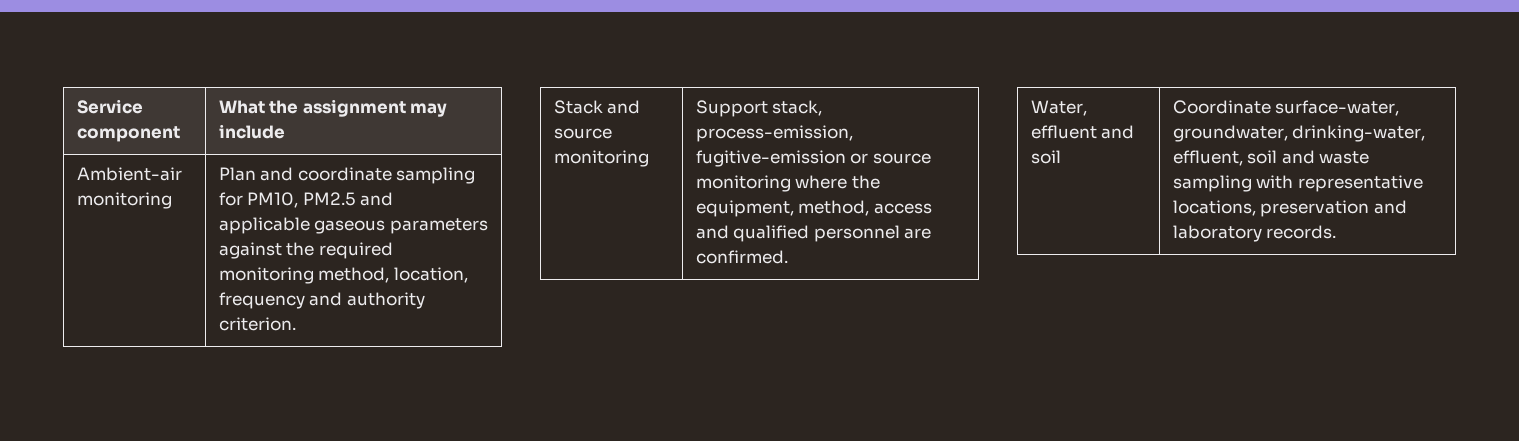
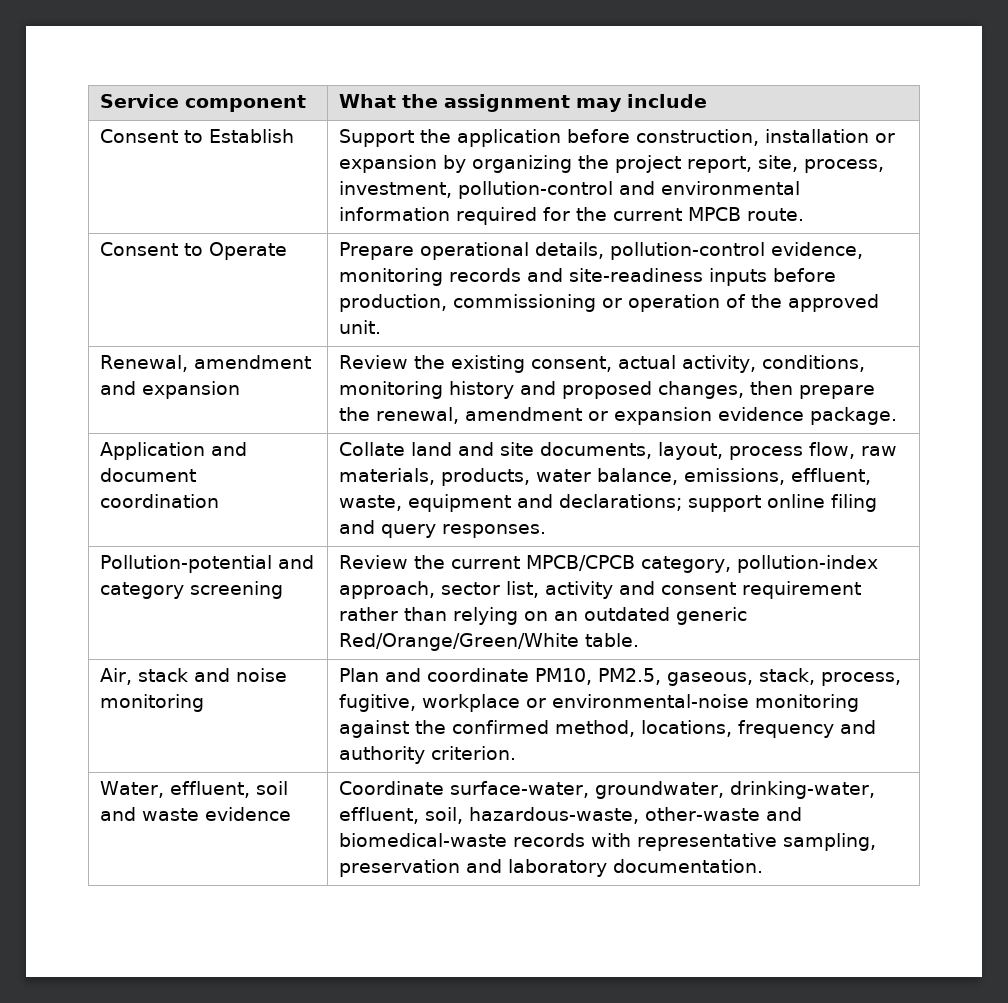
[76,167,182,181] [76,192,172,209] [218,167,476,184] [218,192,394,208] [218,217,488,234] [218,242,393,259] [218,267,468,284] [218,292,425,309] [218,317,296,331] [553,100,641,114] [553,128,612,139] [553,150,649,167] [695,100,823,117] [695,125,853,142] [695,150,931,167] [695,175,880,192] [695,200,932,217] [695,225,932,242] [695,250,788,264] [1030,100,1087,116] [1030,125,1135,139] [1030,150,1061,164] Ambient-air monitoring | Plan and coordinate sampling for PM10, PM2.5 and applicable gaseous parameters against the required monitoring method, location, frequency and authority criterion. // Stack and source monitoring | Support stack, process-emission, fugitive-emission or source monitoring where the equipment, method, access and qualified personnel are confirmed. // Water, effluent and soil -> [100,129,295,143] [339,129,896,147] [339,155,885,173] [339,181,801,199] [339,207,805,225] [100,242,288,260] [339,242,864,260] [339,268,837,286] [339,294,880,312] [339,320,382,334] [100,355,312,372] [100,381,241,399] [339,355,866,373] [339,381,876,399] [339,407,898,425] [100,442,248,460] [100,468,197,482] [100,494,220,508] [339,442,898,460] [339,468,872,486] [339,494,878,512] [339,520,547,538] [100,555,315,573] [100,581,284,599] [339,555,879,573] [339,581,862,599] [339,607,748,625] [339,633,640,651] [100,668,288,685] [100,694,205,712] [339,668,902,686] [339,694,860,712] [339,720,877,738] [339,746,517,764] [100,781,289,798] [100,807,292,821] Consent to Establish | Support the application before construction, installation or expansion by organizing the project report, site, process, investment, pollution-control and environmental information required for the current MPCB route. // Consent to Operate | Prepare operational details, pollution-control evidence, monitoring records and site-readiness inputs before production, commissioning or operation of the approved unit. // Renewal, amendment and expansion | Review the existing consent, actual activity, conditions, monitoring history and proposed changes, then prepare the renewal, amendment or expansion evidence package. // Application and document coordination | Collate land and site documents, layout, process flow, raw materials, products, water balance, emissions, effluent, waste, equipment and declarations; support online filing and query responses. // Pollution-potential and category screening | Review the current MPCB/CPCB category, pollution-index approach, sector list, activity and consent requirement rather than relying on an outdated generic Red/Orange/Green/White table. // Air, stack and noise monitoring | Plan and coordinate PM10, PM2.5, gaseous, stack, process, fugitive, workplace or environmental-noise monitoring against the confirmed method, locations, frequency and authority criterion. // Water, effluent, soil and waste evidence
[1247,150,1370,164] [1172,175,1252,192] soil and waste sampling -> [425,807,803,824] [339,833,586,847] soil, hazardous-waste, other-waste and biomedical-waste records
[1172,200,1256,216] locations, -> [783,833,877,851] sampling,
[1266,225,1337,239] records. -> [613,859,764,873] documentation.

